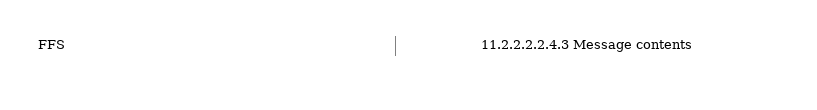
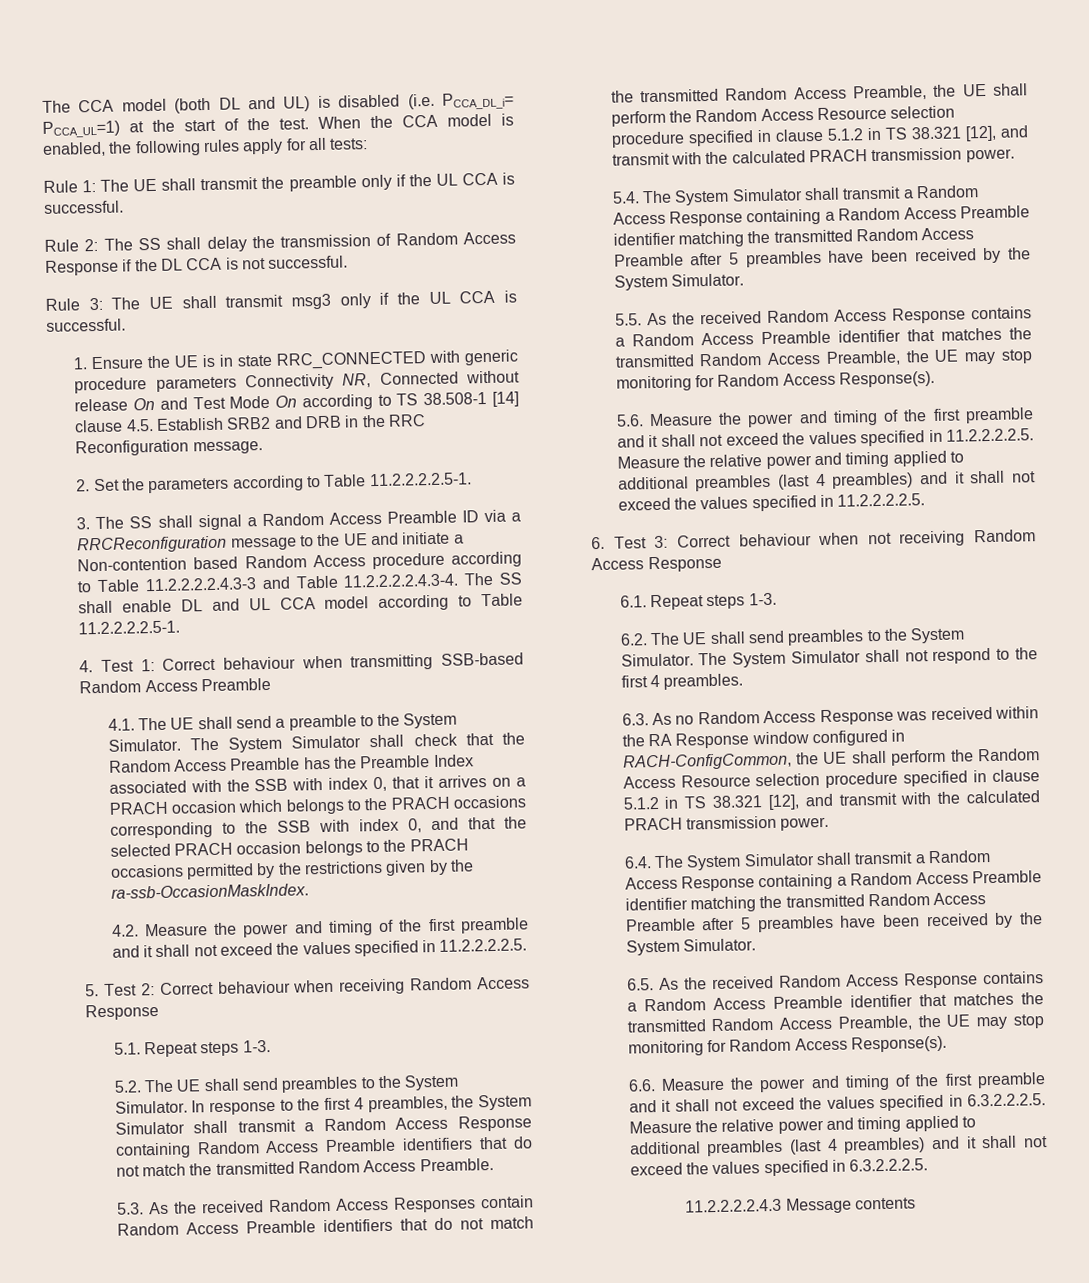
[38,40,65,49] FFS -> [42,92,514,114] [42,113,514,138] [42,137,369,157] [43,172,516,193] [44,200,124,214] [44,231,517,253] [45,255,349,276] [45,290,518,311] [46,318,126,332] [73,349,519,370] [74,370,520,394] [74,391,519,412] [74,414,426,433] [75,439,263,457] [76,472,472,494] [76,509,521,531] [77,531,464,554] [77,551,523,572] [77,572,523,593] [78,593,523,614] [78,620,181,635] [79,652,524,673] [79,677,271,694] [107,712,458,731] [107,732,526,753] [108,754,474,773] [108,775,526,794] [108,795,526,815] [109,816,527,839] [109,838,469,857] [109,859,474,880] [110,883,309,899] [111,917,529,938] [111,938,528,958] [85,976,530,997] [85,1003,160,1021] [113,1039,271,1058] [113,1074,460,1093] [114,1094,533,1116] [114,1115,533,1135] [114,1136,534,1159] [115,1158,494,1177] [116,1195,534,1215] [116,1216,534,1236] [610,83,1028,103] [610,105,956,127] [610,125,1029,148] [611,147,1015,166] [611,185,979,206] [612,205,1030,227] [612,227,975,248] [613,247,1031,268] [613,273,744,291] [614,306,1032,326] [614,327,1032,347] [614,349,1033,368] [615,370,935,392] [615,407,1034,428] [616,428,1034,448] [616,450,964,469] [617,470,1036,492] [617,493,926,512] [591,529,1036,550] [591,555,722,573] [619,592,777,611] [619,627,966,646] [620,647,1038,668] [620,673,744,690] [621,706,1039,726] [621,729,906,749] [622,748,1040,771] [622,769,1040,789] [622,790,1040,811] [623,815,830,831] [623,850,991,871] [624,870,1042,892] [624,892,987,913] [625,912,1043,933] [625,938,756,956] [626,971,1044,991] [626,992,1044,1012] [626,1014,1045,1033] [627,1035,947,1057] [627,1072,1046,1093] [628,1093,1046,1113] [628,1115,976,1134] [629,1135,1048,1157] [629,1158,929,1177] The CCA model (both DL and UL) is disabled (i.e. PCCA_DL_i= PCCA_UL=1) at the start of the test. When the CCA model is enabled, the following rules apply for all tests: // Rule 1: The UE shall transmit the preamble only if the UL CCA is successful. // Rule 2: The SS shall delay the transmission of Random Access Response if the DL CCA is not successful. // Rule 3: The UE shall transmit msg3 only if the UL CCA is successful. // 1. Ensure the UE is in state RRC_CONNECTED with generic procedure parameters Connectivity NR, Connected without release On and Test Mode On according to TS 38.508-1 [14] clause 4.5. Establish SRB2 and DRB in the RRC Reconfiguration message. // 2. Set the parameters according to Table 11.2.2.2.2.5-1. // 3. The SS shall signal a Random Access Preamble ID via a RRCReconfiguration message to the UE and initiate a Non-contention based Random Access procedure according to Table 11.2.2.2.2.4.3-3 and Table 11.2.2.2.2.4.3-4. The SS shall enable DL and UL CCA model according to Table 11.2.2.2.2.5-1. // 4. Test 1: Correct behaviour when transmitting SSB-based Random Access Preamble // 4.1. The UE shall send a preamble to the System Simulator. The System Simulator shall check that the Random Access Preamble has the Preamble Index associated with the SSB with index 0, that it arrives on a PRACH occasion which belongs to the PRACH occasions corresponding to the SSB with index 0, and that the selected PRACH occasion belongs to the PRACH occasions permitted by the restrictions given by the ra-ssb-OccasionMaskIndex. // 4.2. Measure the power and timing of the first preamble and it shall not exceed the values specified in 11.2.2.2.2.5. // 5. Test 2: Correct behaviour when receiving Random Access Response // 5.1. Repeat steps 1-3. // 5.2. The UE shall send preambles to the System Simulator. In response to the first 4 preambles, the System Simulator shall transmit a Random Access Response containing Random Access Preamble identifiers that do not match the transmitted Random Access Preamble. // 5.3. As the received Random Access Responses contain Random Access Preamble identifiers that do not match the transmitted Random Access Preamble, the UE shall perform the Random Access Resource selection procedure specified in clause 5.1.2 in TS 38.321 [12], and transmit with the calculated PRACH transmission power. // 5.4. The System Simulator shall transmit a Random Access Response containing a Random Access Preamble identifier matching the transmitted Random Access Preamble after 5 preambles have been received by the System Simulator. // 5.5. As the received Random Access Response contains a Random Access Preamble identifier that matches the transmitted Random Access Preamble, the UE may stop monitoring for Random Access Response(s). // 5.6. Measure the power and timing of the first preamble and it shall not exceed the values specified in 11.2.2.2.2.5. Measure the relative power and timing applied to additional preambles (last 4 preambles) and it shall not exceed the values specified in 11.2.2.2.2.5. // 6. Test 3: Correct behaviour when not receiving Random Access Response // 6.1. Repeat steps 1-3. // 6.2. The UE shall send preambles to the System Simulator. The System Simulator shall not respond to the first 4 preambles. // 6.3. As no Random Access Response was received within the RA Response window configured in RACH-ConfigCommon, the UE shall perform the Random Access Resource selection procedure specified in clause 5.1.2 in TS 38.321 [12], and transmit with the calculated PRACH transmission power. // 6.4. The System Simulator shall transmit a Random Access Response containing a Random Access Preamble identifier matching the transmitted Random Access Preamble after 5 preambles have been received by the System Simulator. // 6.5. As the received Random Access Response contains a Random Access Preamble identifier that matches the transmitted Random Access Preamble, the UE may stop monitoring for Random Access Response(s). // 6.6. Measure the power and timing of the first preamble and it shall not exceed the values specified in 6.3.2.2.2.5. Measure the relative power and timing applied to additional preambles (last 4 preambles) and it shall not exceed the values specified in 6.3.2.2.2.5.

